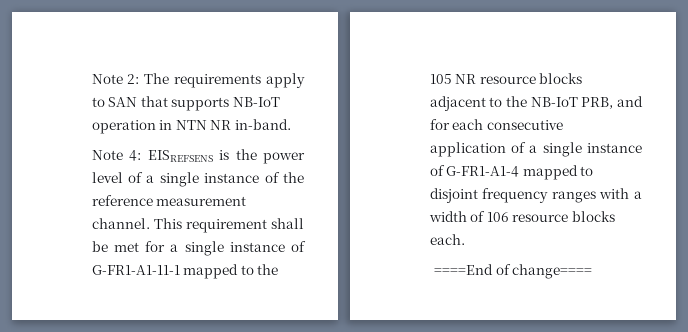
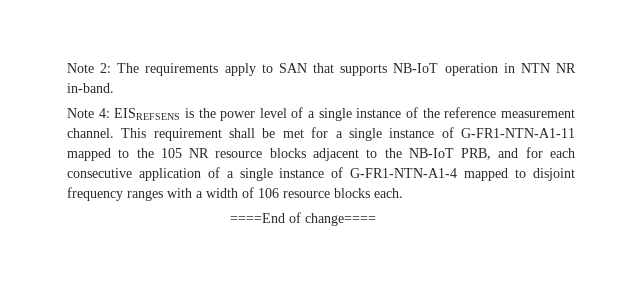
[91,265,180,275] G-FR1-A1-11-1 -> [460,128,575,138] G-FR1-NTN-A1-11
[446,166,520,177] G-FR1-A1-4 -> [350,168,458,178] G-FR1-NTN-A1-4

